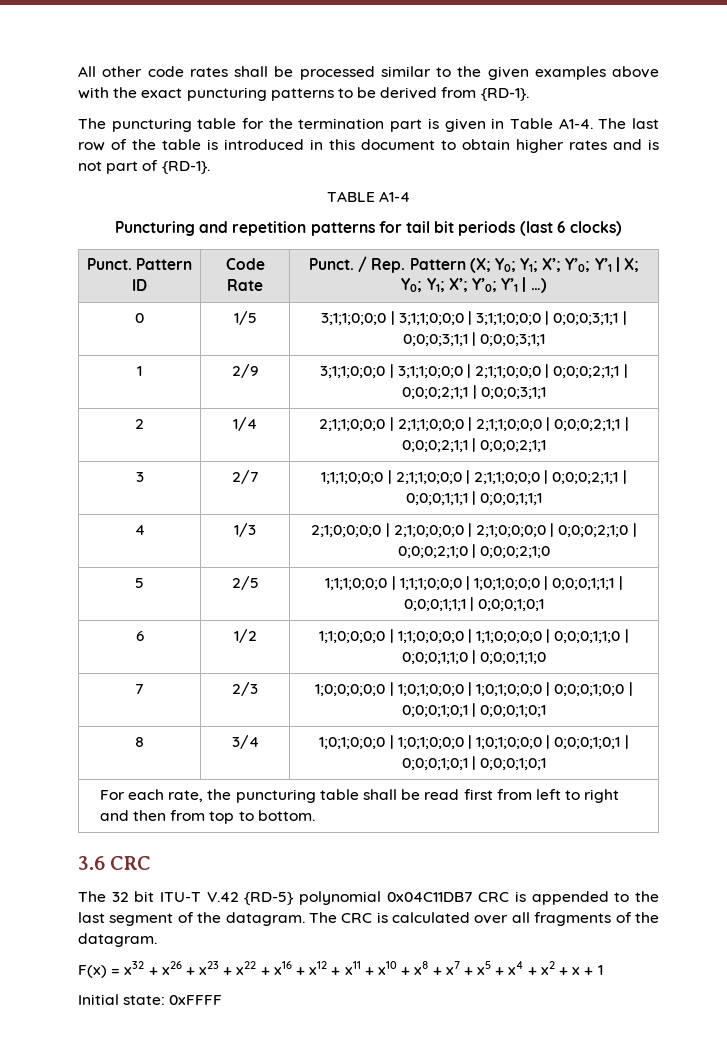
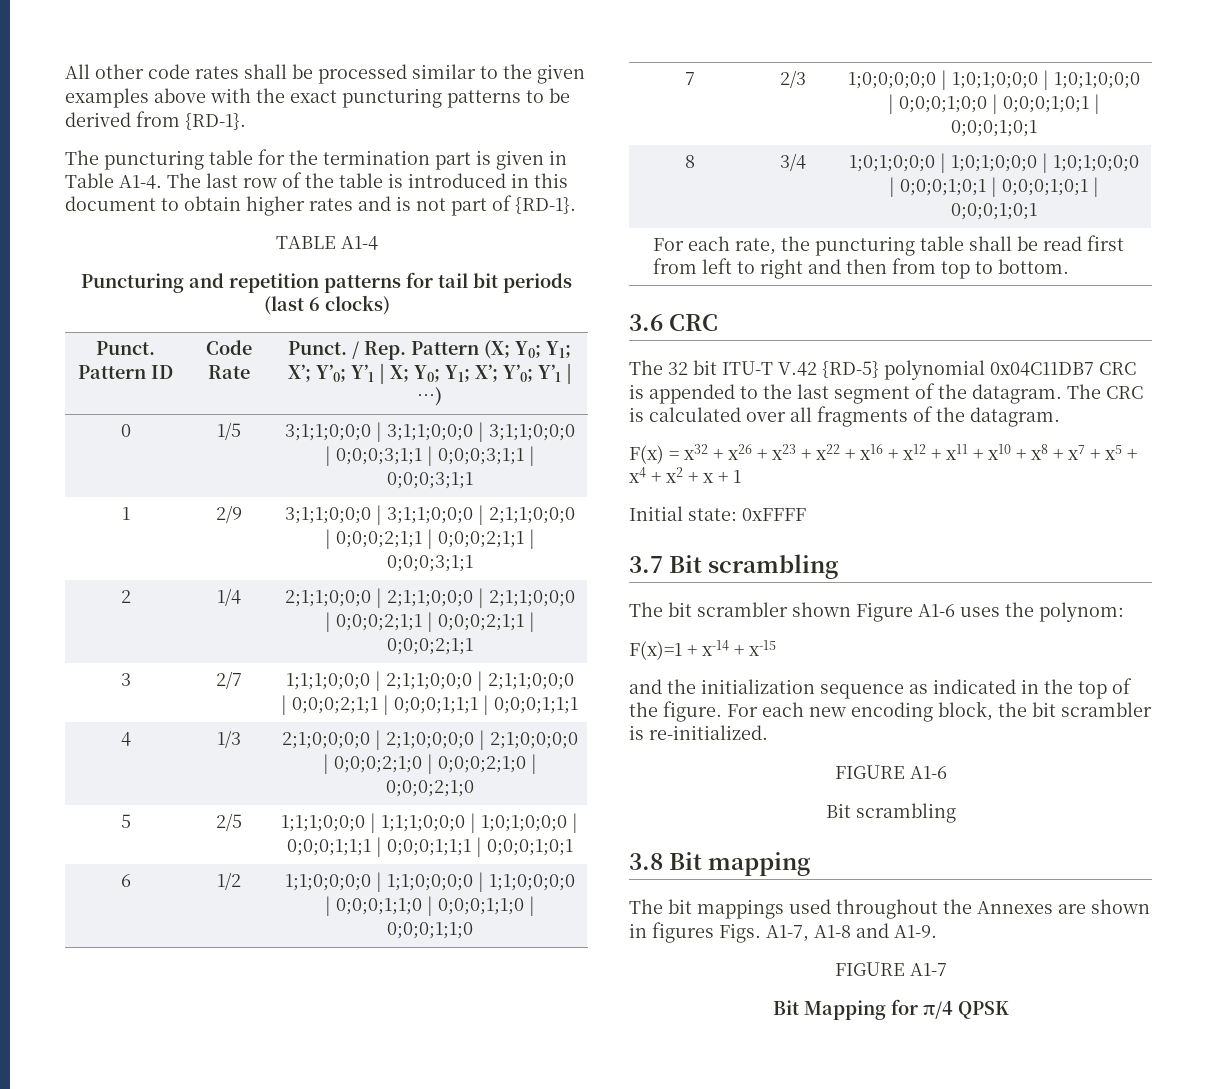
(223, 1000) none -> [629,554,839,579] [629,602,1124,622] [629,640,776,660] [629,678,1132,699] [629,701,1152,722] [629,725,768,740] [834,765,947,779] [825,803,956,823] [629,852,811,876] [629,899,1150,919] [629,922,937,943] [834,962,947,976] [772,999,1009,1020] // 3.7 Bit scrambling // The bit scrambler shown Figure A1-6 uses the polynom: // F(x)=1 + x-14 + x-15 // and the initialization sequence as indicated in the top of the figure. For each new encoding block, the bit scrambler is re-initialized. // FIGURE A1-6 // Bit scrambling // 3.8 Bit mapping // The bit mappings used throughout the Annexes are shown in figures Figs. A1-7, A1-8 and A1-9. // FIGURE A1-7 // Bit Mapping for π/4 QPSK

